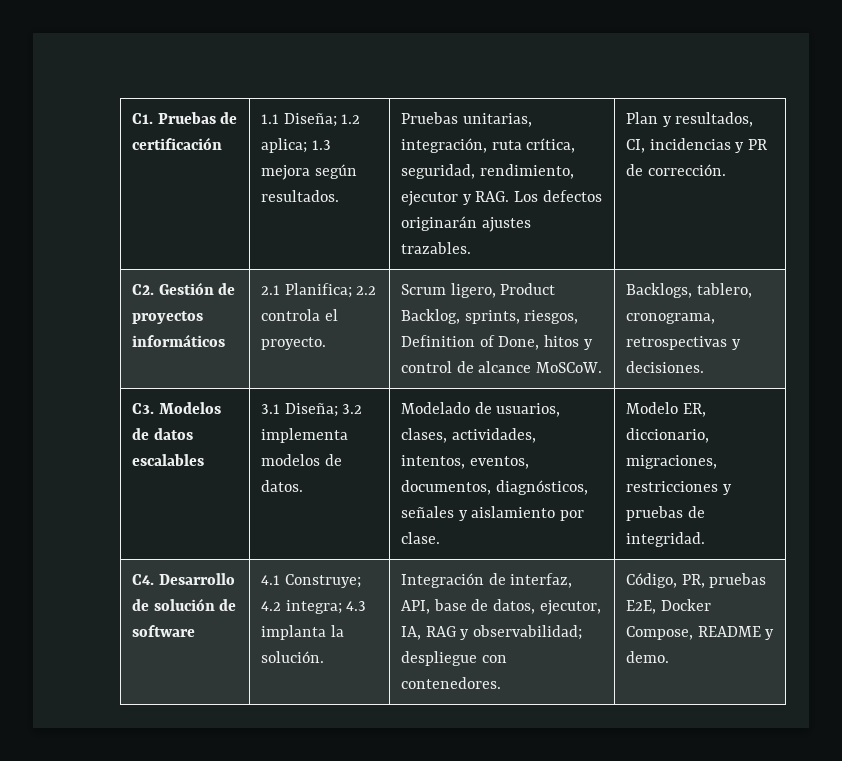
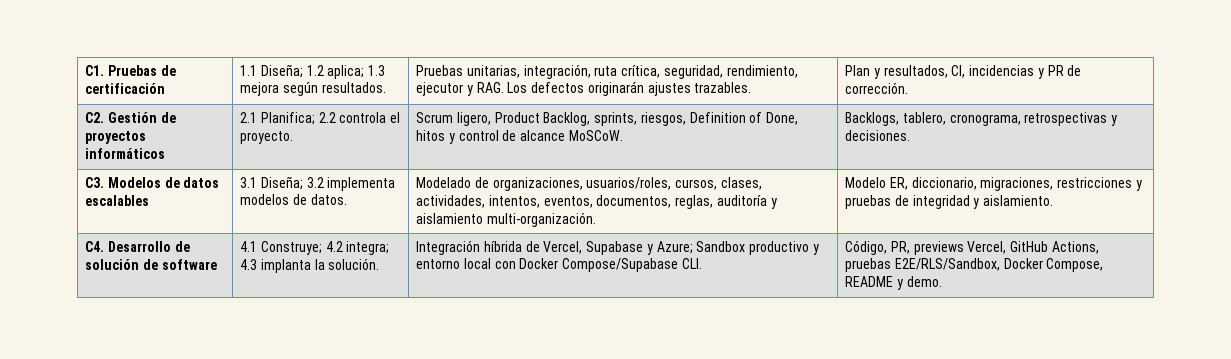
[496,403,561,417] usuarios, -> [492,177,718,191] organizaciones, usuarios/roles, cursos,
[495,480,588,495] [400,506,585,521] [400,532,440,544] diagnósticos, señales y aislamiento por clase. -> [675,195,777,209] [415,212,596,227] reglas, auditoría y aislamiento multi-organización.
[625,532,705,547] integridad. -> [912,195,1054,209] integridad y aislamiento.
[488,573,573,588] [400,599,601,615] [400,625,583,640] [400,651,507,666] [400,677,501,689] [625,573,767,588] [625,600,656,614] de interfaz, API, base de datos, ejecutor, IA, RAG y observabilidad; despliegue con contenedores. | Código, PR, pruebas E2E, -> [483,241,819,255] [415,258,702,272] [844,240,1099,255] [844,258,1000,272] híbrida de Vercel, Supabase y Azure; Sandbox productivo y entorno local con Docker Compose/Supabase CLI. | Código, PR, previews Vercel, GitHub Actions, pruebas E2E/RLS/Sandbox,

